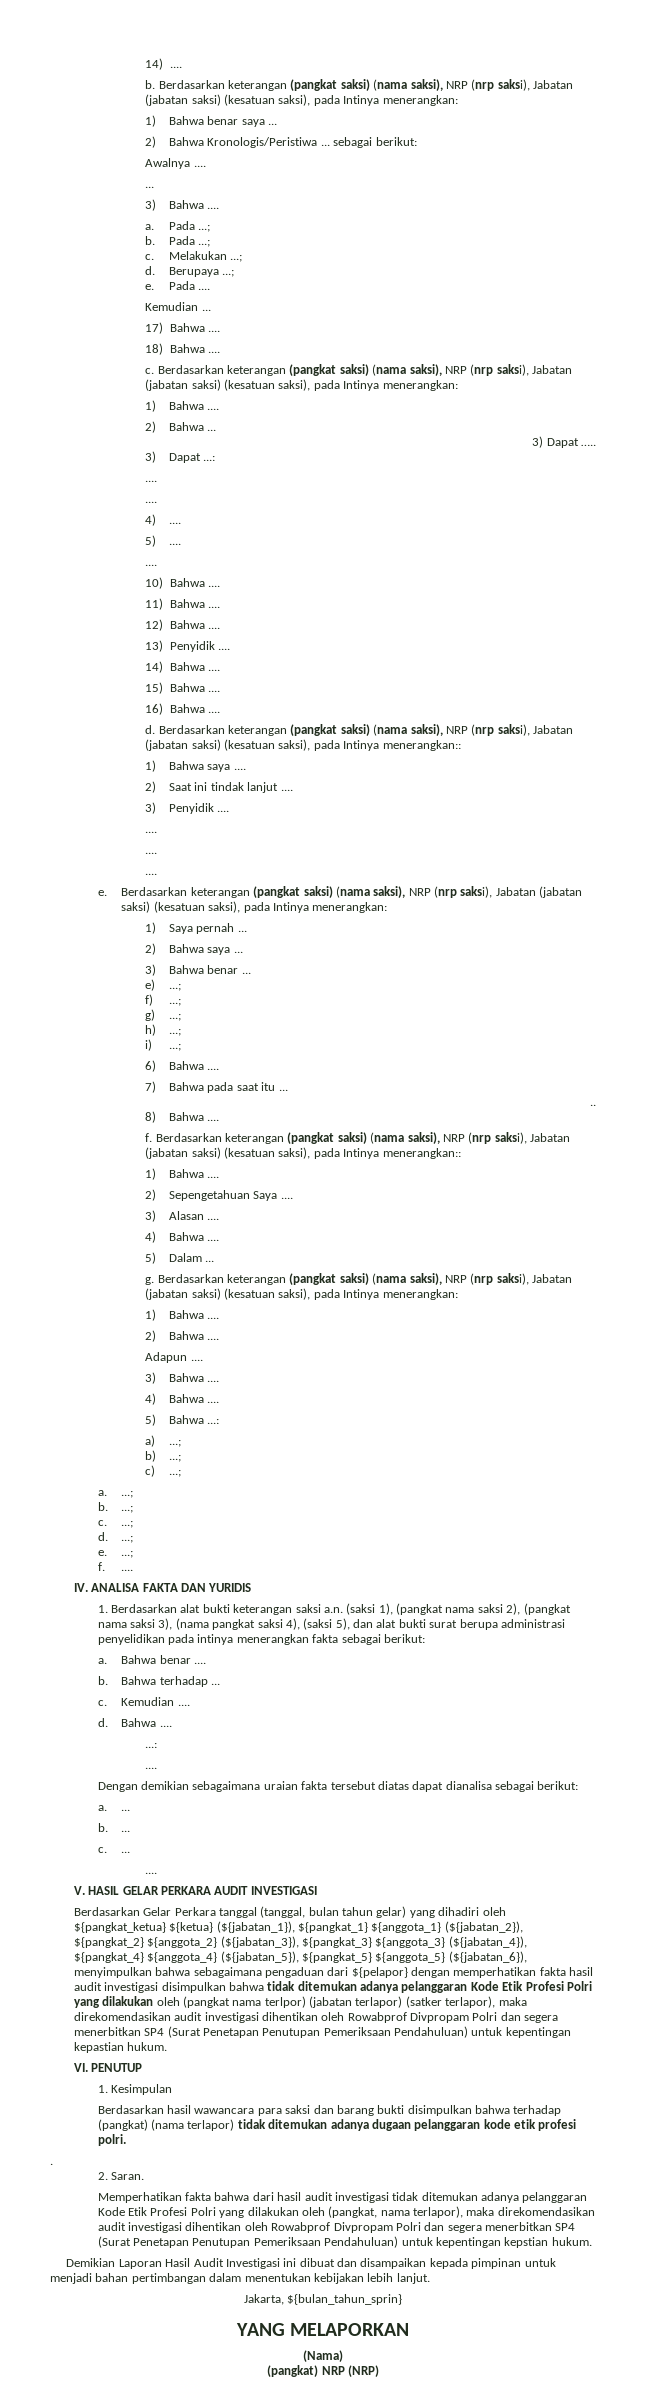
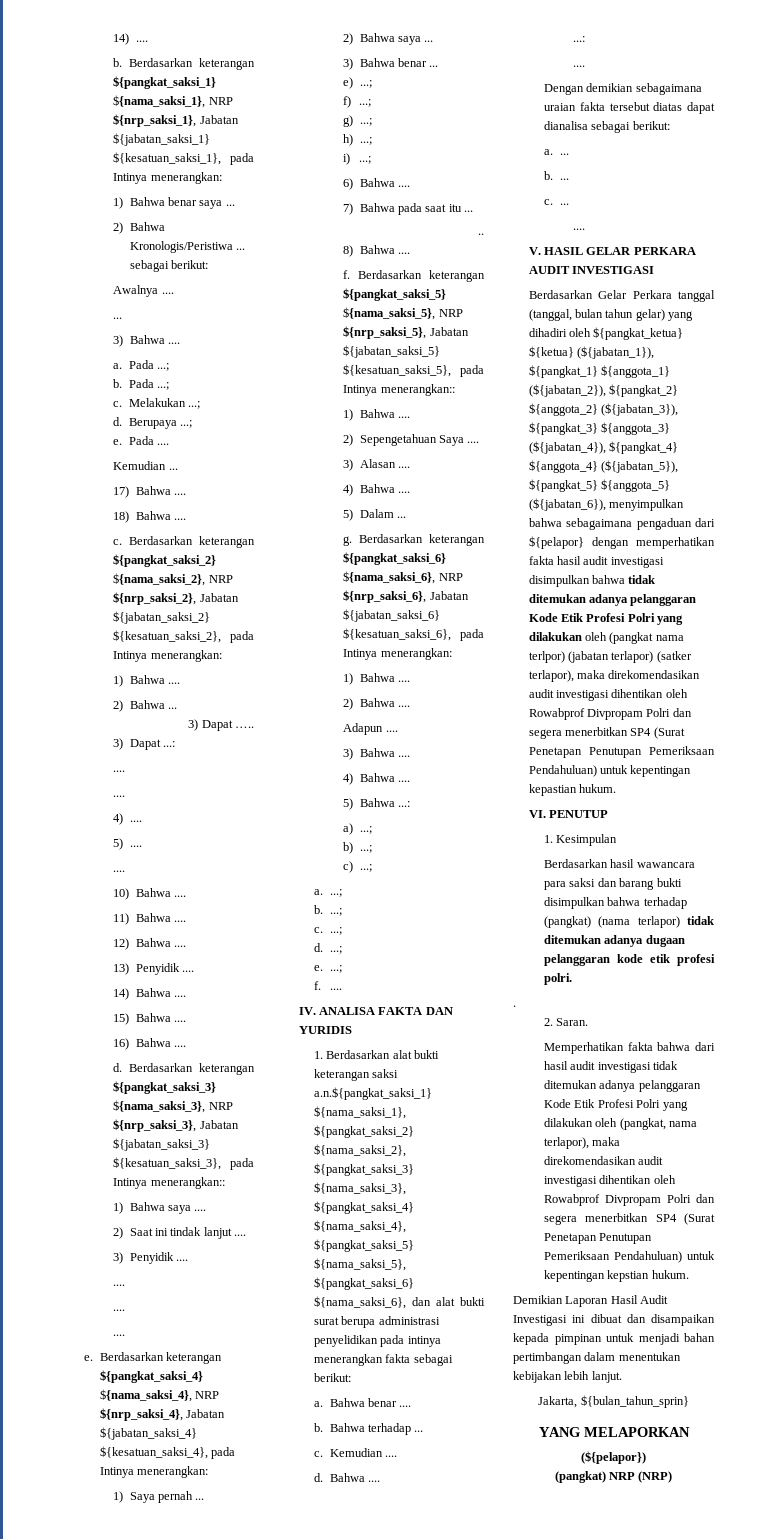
[290,79,574,91] [145,94,311,106] (pangkat saksi) (nama saksi), NRP (nrp saksi), Jabatan (jabatan saksi) (kesatuan saksi), -> [113,76,217,89] [113,95,233,108] [113,114,239,127] [113,133,211,146] [113,152,222,165] ${pangkat_saksi_1} ${nama_saksi_1}, NRP ${nrp_saksi_1}, Jabatan ${jabatan_saksi_1} ${kesatuan_saksi_1},
[289,364,573,376] [145,379,311,391] (pangkat saksi) (nama saksi), NRP (nrp saksi), Jabatan (jabatan saksi) (kesatuan saksi), -> [113,554,217,567] [113,573,233,586] [113,592,239,605] [113,611,211,624] [113,630,222,643] ${pangkat_saksi_2} ${nama_saksi_2}, NRP ${nrp_saksi_2}, Jabatan ${jabatan_saksi_2} ${kesatuan_saksi_2},
[290,724,574,736] [145,739,311,751] (pangkat saksi) (nama saksi), NRP (nrp saksi), Jabatan (jabatan saksi) (kesatuan saksi), -> [113,1081,217,1094] [113,1100,233,1113] [113,1119,239,1132] [113,1138,211,1151] [113,1157,222,1170] ${pangkat_saksi_3} ${nama_saksi_3}, NRP ${nrp_saksi_3}, Jabatan ${jabatan_saksi_3} ${kesatuan_saksi_3},
[253,886,583,898] [121,901,241,913] (pangkat saksi) (nama saksi), NRP (nrp saksi), Jabatan (jabatan saksi) (kesatuan saksi), -> [99,1370,203,1383] [99,1389,219,1402] [99,1408,225,1421] [99,1427,197,1440] [99,1446,208,1459] ${pangkat_saksi_4} ${nama_saksi_4}, NRP ${nrp_saksi_4}, Jabatan ${jabatan_saksi_4} ${kesatuan_saksi_4},
[287,1132,571,1144] [145,1147,311,1159] (pangkat saksi) (nama saksi), NRP (nrp saksi), Jabatan (jabatan saksi) (kesatuan saksi), -> [343,288,447,301] [343,307,463,320] [343,326,469,339] [343,345,441,358] [343,364,452,377] ${pangkat_saksi_5} ${nama_saksi_5}, NRP ${nrp_saksi_5}, Jabatan ${jabatan_saksi_5} ${kesatuan_saksi_5},
[289,1273,573,1285] [145,1288,311,1300] (pangkat saksi) (nama saksi), NRP (nrp saksi), Jabatan (jabatan saksi) (kesatuan saksi), -> [343,552,447,565] [343,571,463,584] [343,590,469,603] [343,609,441,622] [343,628,452,641] ${pangkat_saksi_6} ${nama_saksi_6}, NRP ${nrp_saksi_6}, Jabatan ${jabatan_saksi_6} ${kesatuan_saksi_6},
[323,1603,571,1615] [97,1618,350,1630] a.n. (saksi 1), (pangkat nama saksi 2), (pangkat nama saksi 3), (nama pangkat saksi 4), (saksi 5), -> [314,1087,433,1100] [314,1106,407,1119] [314,1125,415,1138] [314,1144,407,1157] [314,1163,415,1176] [314,1182,407,1195] [314,1201,415,1214] [314,1220,407,1233] [314,1239,415,1252] [314,1258,407,1271] [314,1277,415,1290] [314,1296,407,1309] a.n.${pangkat_saksi_1} ${nama_saksi_1}, ${pangkat_saksi_2} ${nama_saksi_2}, ${pangkat_saksi_3} ${nama_saksi_3}, ${pangkat_saksi_4} ${nama_saksi_4}, ${pangkat_saksi_5} ${nama_saksi_5}, ${pangkat_saksi_6} ${nama_saksi_6},
[303,2350,343,2362] (Nama) -> [581,1451,646,1464] (${pelapor})

